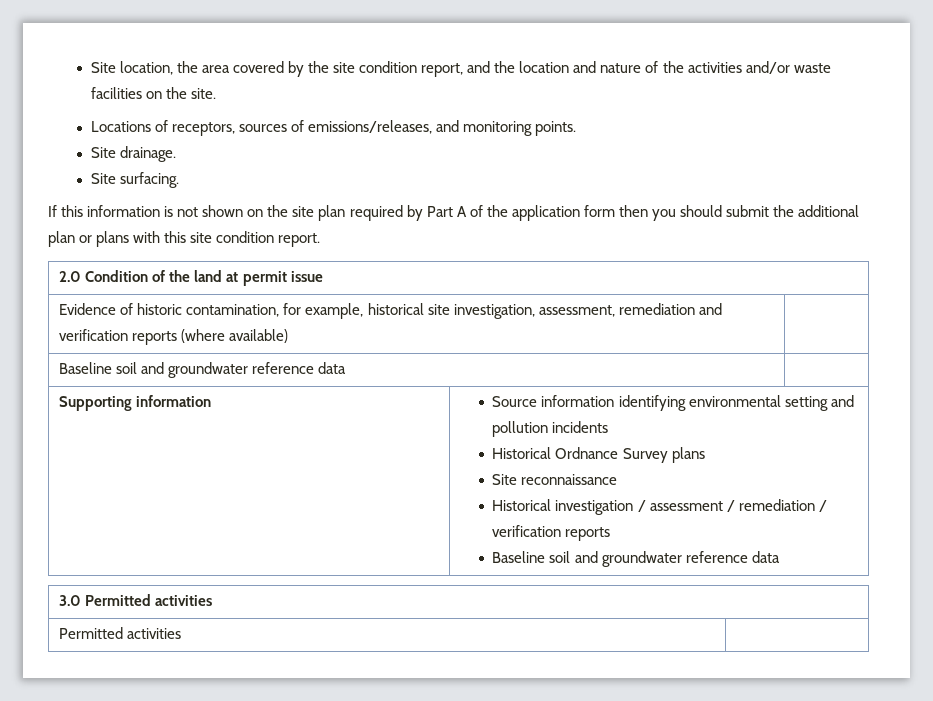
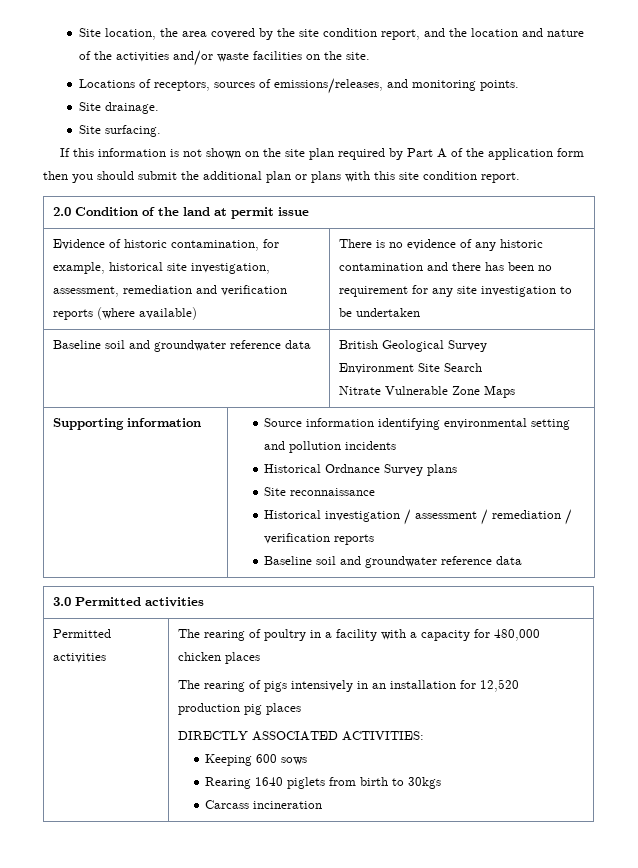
(289, 336) none -> [339,239,544,251] [339,262,553,271] [339,285,573,297] [339,308,421,317] There is no evidence of any historic contamination and there has been no requirement for any site investigation to be undertaken
(347, 368) none -> [339,340,488,352] [339,363,483,374] [339,385,516,398] British Geological Survey // Environment Site Search // Nitrate Vulnerable Zone Maps
(182, 633) none -> [178,629,541,641] [178,652,261,664] [178,679,520,692] [178,703,302,715] [178,731,425,741] [205,754,308,766] [205,777,442,789] [205,800,323,809] The rearing of poultry in a facility with a capacity for 480,000 chicken places // The rearing of pigs intensively in an installation for 12,520 production pig places // DIRECTLY ASSOCIATED ACTIVITIES: // Keeping 600 sows // Rearing 1640 piglets from birth to 30kgs // Carcass incineration

